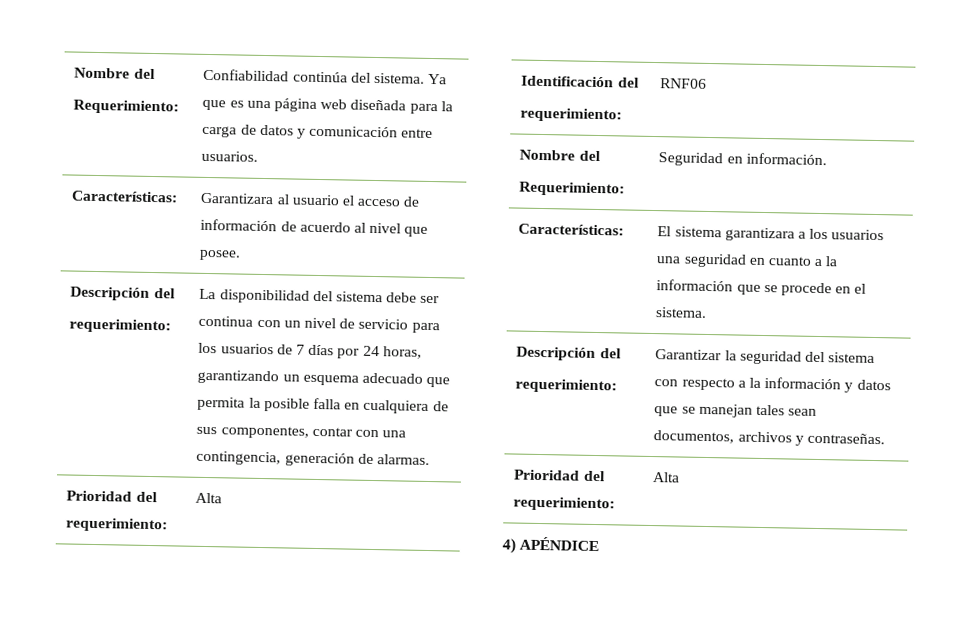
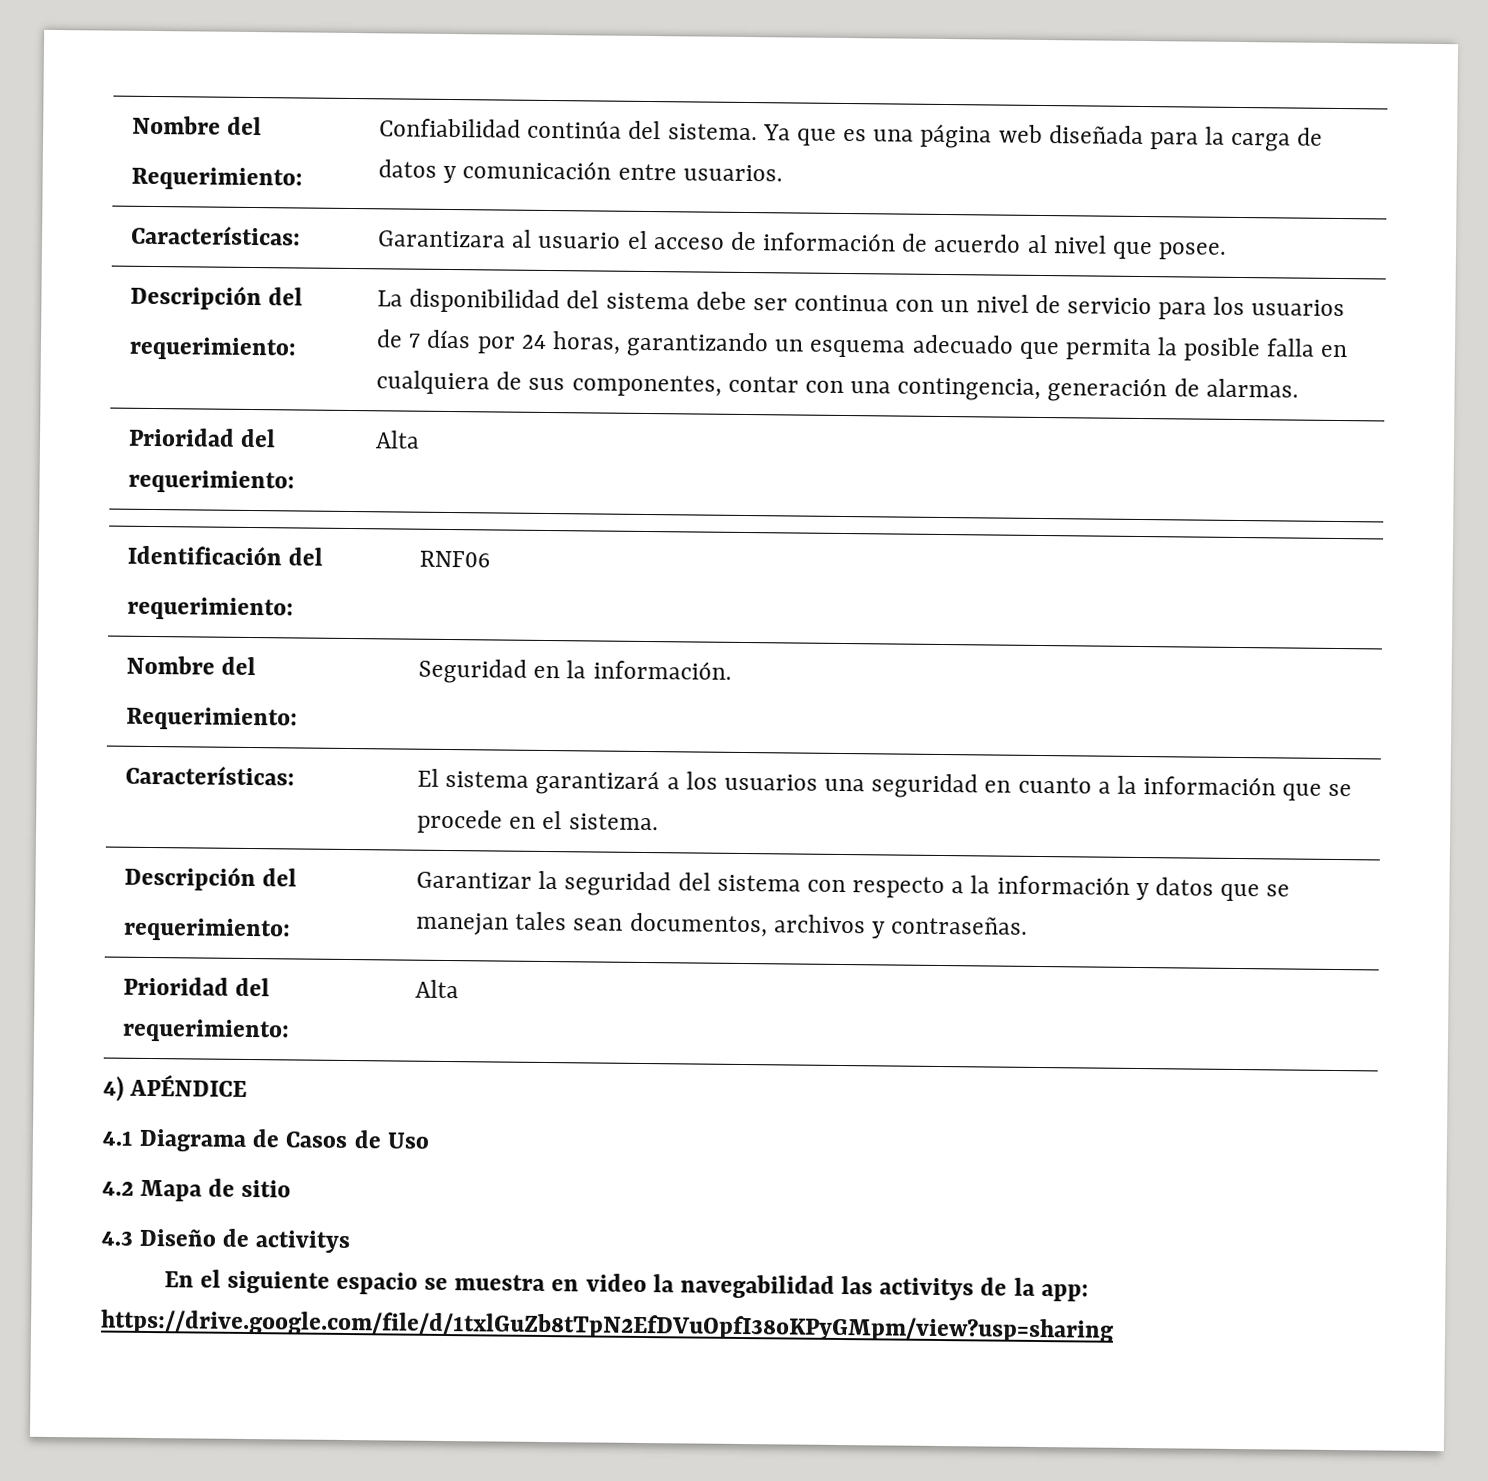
(743, 160) none -> [566,660,587,679] la
[724,227,795,242] garantizara -> [535,769,661,796] garantizará
(600, 544) none -> [102,1128,430,1152] [102,1178,292,1202] [101,1228,352,1254] [163,1269,1089,1302] [100,1309,1114,1343] // 4.1 Diagrama de Casos de Uso // 4.2 Mapa de sitio // 4.3 Diseño de activitys // En el siguiente espacio se muestra en video la navegabilidad las activitys de la app: https://drive.google.com/file/d/1txlGuZb8tTpN2EfDVuOpfI38oKPyGMpm/view?usp=sharing

